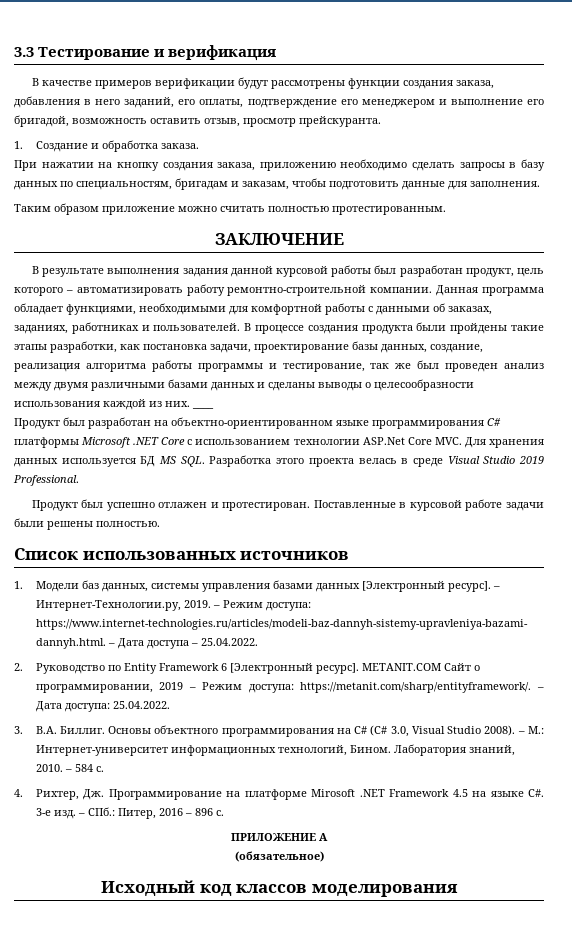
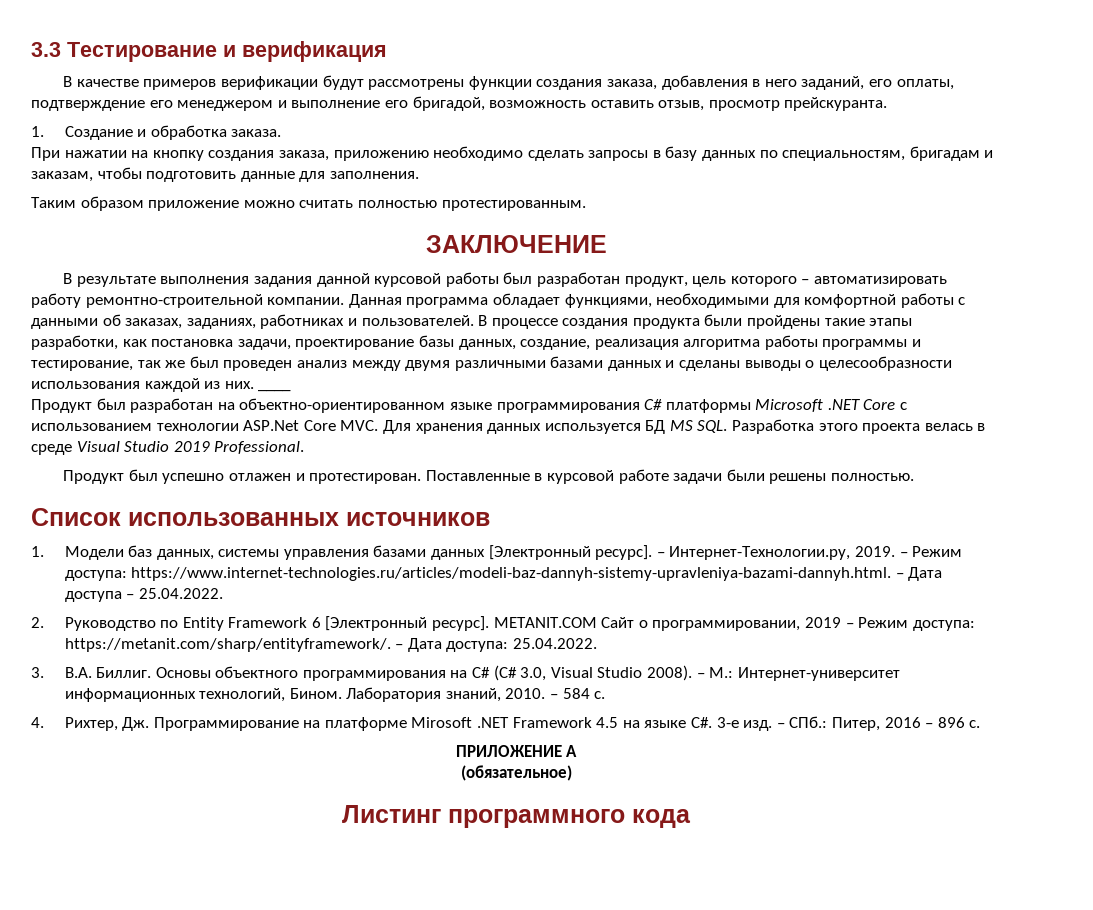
[101,880,458,897] Исходный код классов моделирования -> [342,805,691,828] Листинг программного кода

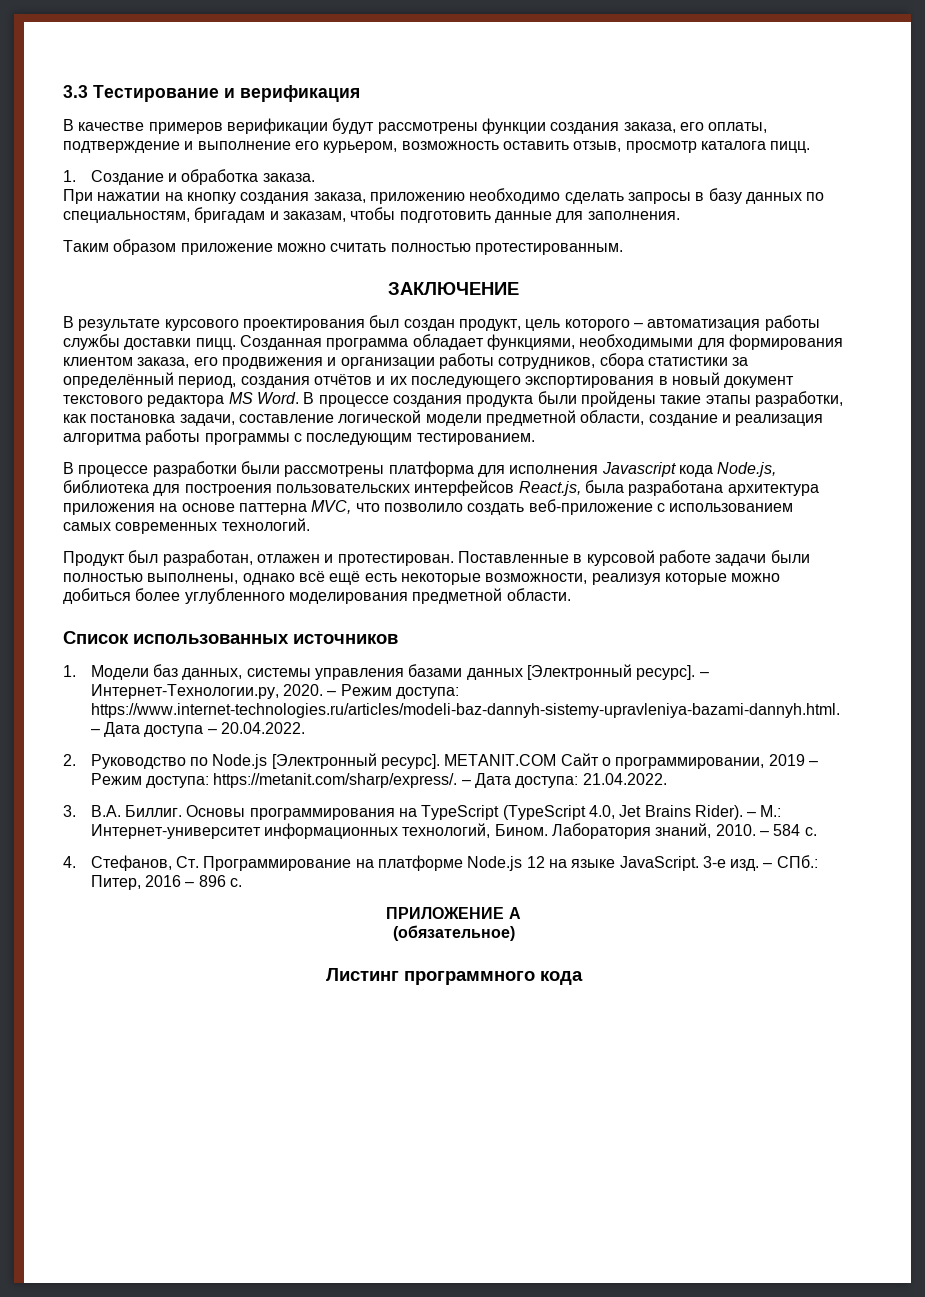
[661,75,865,90] добавления в него заданий, -> (676, 127) none
[149,100,274,111] его менеджером -> (180, 147) none
[412,96,485,111] бригадой, -> [323,141,398,153] курьером,
[784,97,888,111] прейскуранта. -> [700,141,811,153] каталога пицц.
[160,272,947,287] [31,293,402,308] выполнения задания данной курсовой работы был разработан продукт, цель которого – автоматизировать работу ремонтно-строительной компании. Данная -> [164,315,820,331] [63,334,322,350] курсового проектирования был создан продукт, цель которого – автоматизация работы службы доставки пицц. Созданная
[804,293,966,308] [31,314,474,329] комфортной работы с данными об заказах, заданиях, работниках и пользователей. -> [728,334,843,350] [63,353,749,369] [63,372,795,388] [63,392,299,407] формирования клиентом заказа, его продвижения и организации работы сотрудников, сбора статистики за определённый период, создания отчётов и их последующего экспортирования в новый документ текстового редактора MS Word.
[295,335,922,350] [31,356,952,371] [31,378,254,392] [258,389,292,392] [31,398,908,413] [31,419,986,434] [31,441,305,455] [63,469,225,484] проектирование базы данных, создание, реализация алгоритма работы программы и тестирование, так же был проведен анализ между двумя различными базами данных и сделаны выводы о целесообразности использования каждой из них. ____ // Продукт был разработан на объектно-ориентированном языке программирования C# платформы Microsoft .NET Core с использованием технологии ASP.Net Core MVC. Для хранения данных используется БД MS SQL. Разработка этого проекта велась в среде Visual Studio 2019 Professional. // Продукт был успешно -> [238,410,824,426] [63,429,535,445] [63,461,777,477] [63,480,819,496] [63,499,794,515] [63,518,310,534] [63,550,253,566] составление логической модели предметной области, создание и реализация алгоритма работы программы с последующим тестированием. // В процессе разработки были рассмотрены платформа для исполнения Javascript кода Node.js, библиотека для построения пользовательских интерфейсов React.js, была разработана архитектура приложения на основе паттерна MVC, что позволило создать веб-приложение с использованием самых современных технологий. // Продукт был разработан,
[769,473,914,484] решены полностью. -> [63,571,781,585] [63,588,571,604] полностью выполнены, однако всё ещё есть некоторые возможности, реализуя которые можно добиться более углубленного моделирования предметной области.
[854,546,895,557] 2019. -> [282,684,323,696] 2020.
[138,588,223,599] 25.04.2022. -> [220,722,305,734] 20.04.2022.
[182,617,321,631] Entity Framework 6 -> [212,754,268,769] Node.js
[64,638,391,652] https://metanit.com/sharp/entityframework/. -> [213,773,458,788] https://metanit.com/sharp/express/.
[512,638,597,649] 25.04.2022. -> [582,773,667,785] 21.04.2022.
[215,666,299,678] объектного -> (246, 811) none
[472,665,692,681] C# (C# 3.0, Visual Studio 2008). -> [421,805,743,820] TypeScript (TypeScript 4.0, Jet Brains Rider).
[64,717,150,731] Рихтер, Дж. -> [90,855,199,871] Стефанов, Ст.
[411,717,619,728] Mirosoft .NET Framework 4.5 -> [467,856,545,871] Node.js 12
[690,717,712,728] C#. -> [619,856,699,871] JavaScript.

